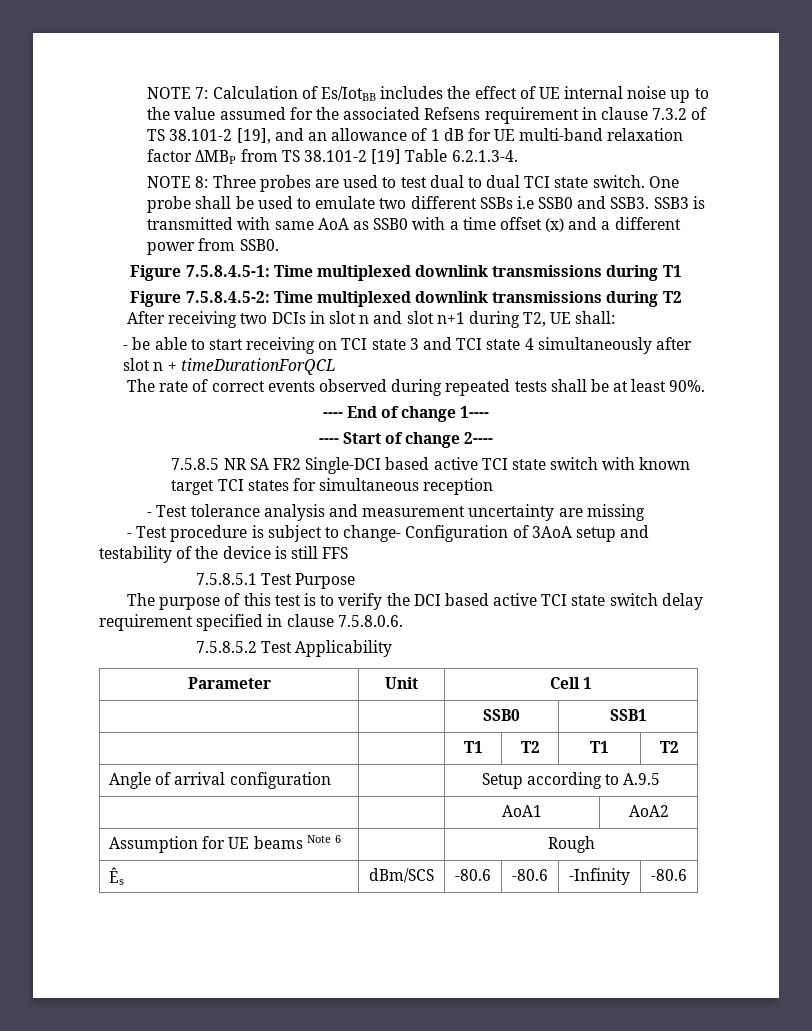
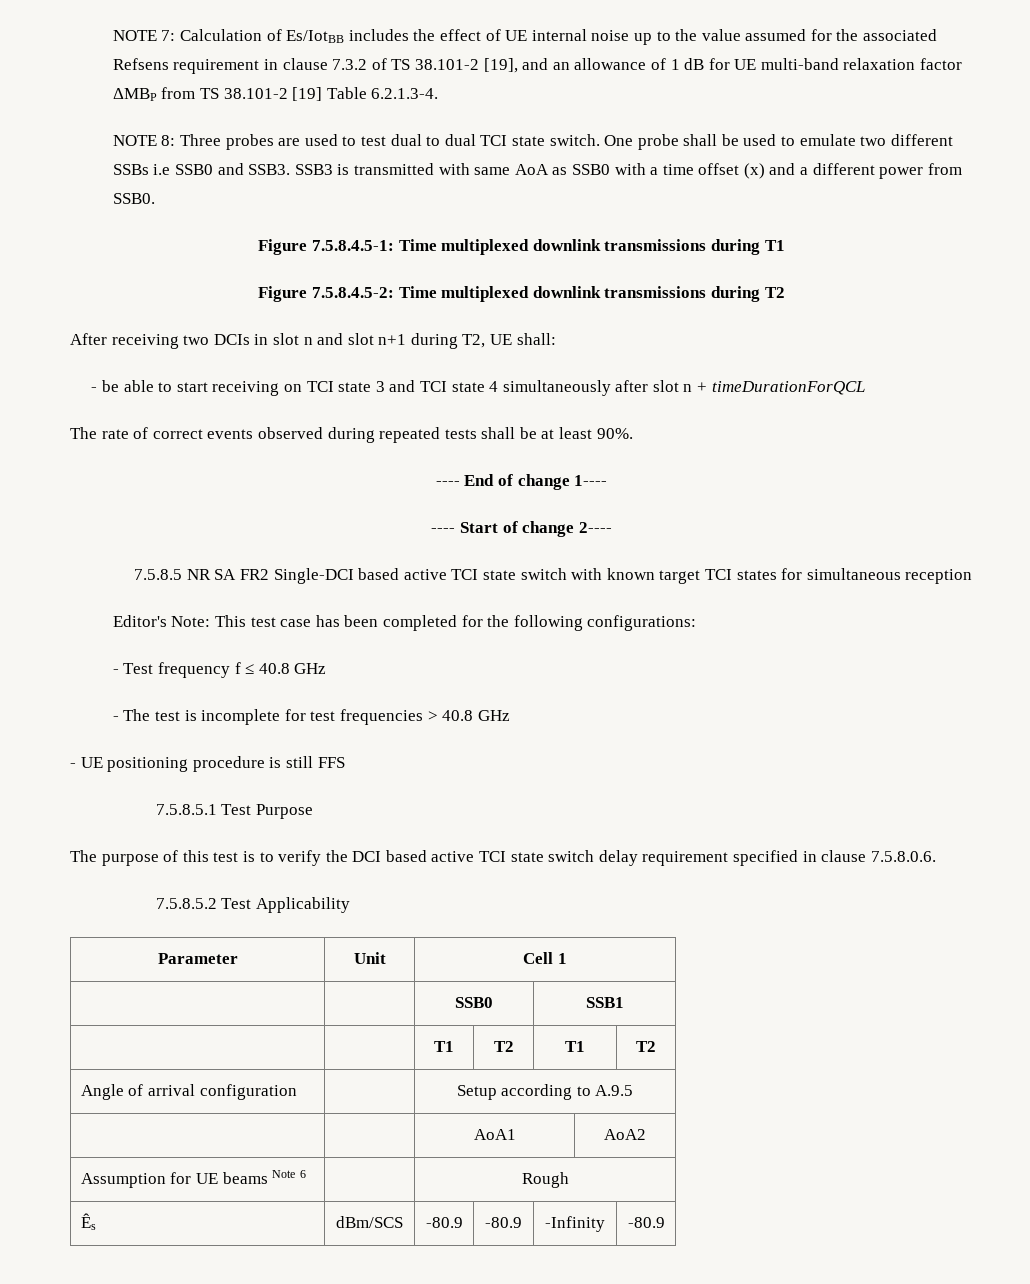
[147,504,645,521] [127,525,650,542] [99,546,271,563] - Test tolerance analysis and measurement uncertainty are missing // - Test procedure is subject to change- Configuration of 3AoA setup and testability of the device -> [112,615,697,631] [112,662,327,678] [112,709,510,725] [70,756,265,772] Editor's Note: This test case has been completed for the following configurations: // - Test frequency f ≤ 40.8 GHz // - The test is incomplete for test frequencies > 40.8 GHz // - UE positioning procedure
[455,869,491,881] [512,869,548,881] -80.6 | -80.6 -> [425,1217,463,1228] [485,1217,522,1228] -80.9 | -80.9
[651,869,687,881] -80.6 -> [627,1217,665,1228] -80.9

